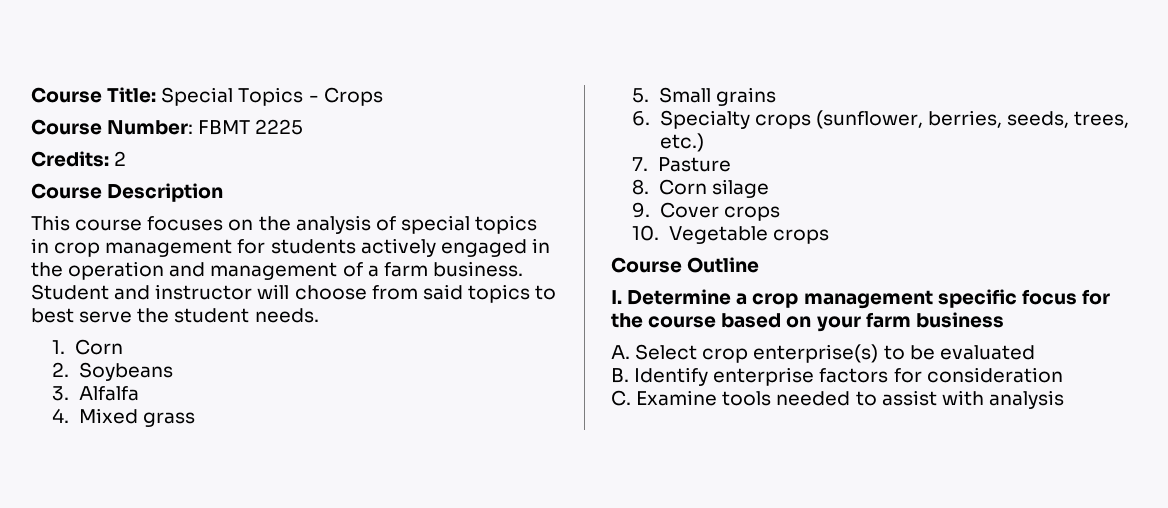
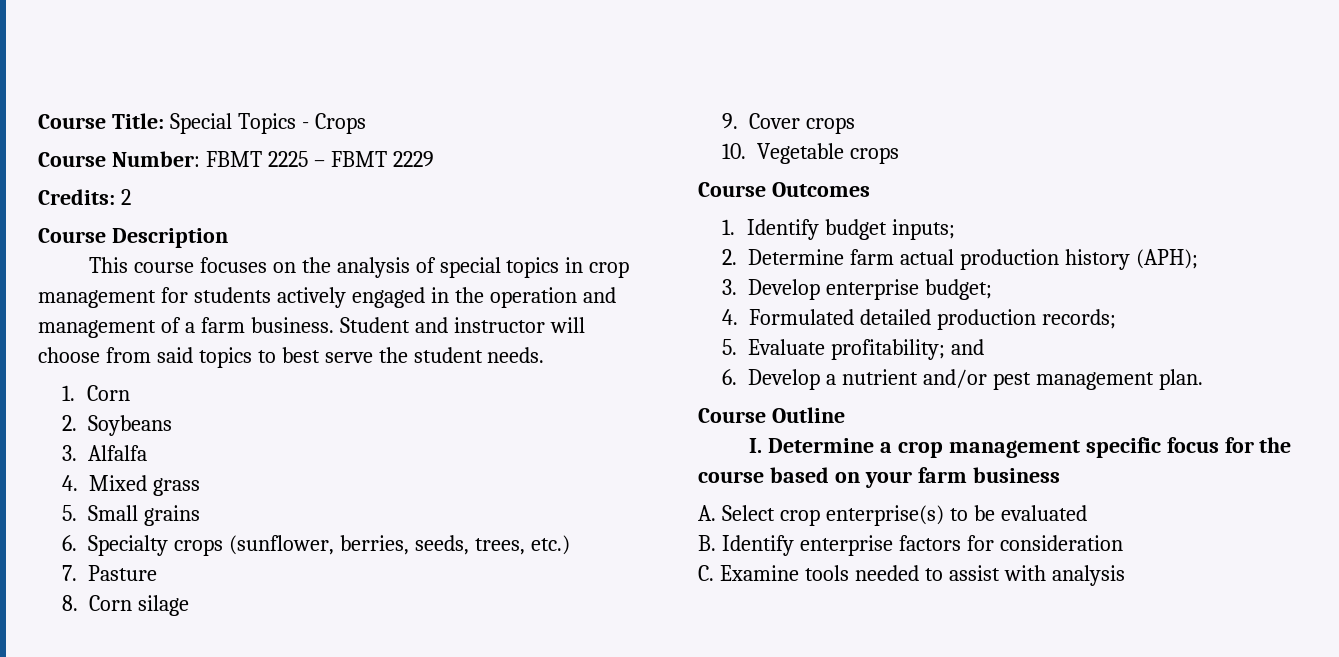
(304, 127) none -> [313,151,434,167] – FBMT 2229
(829, 236) none -> [698,182,870,197] [722,219,955,240] [722,249,1199,270] [722,279,993,300] [722,309,1117,330] [722,339,985,360] [722,369,1204,390] // Course Outcomes // 1. Identify budget inputs; // 2. Determine farm actual production history (APH); // 3. Develop enterprise budget; // 4. Formulated detailed production records; // 5. Evaluate profitability; and // 6. Develop a nutrient and/or pest management plan.

